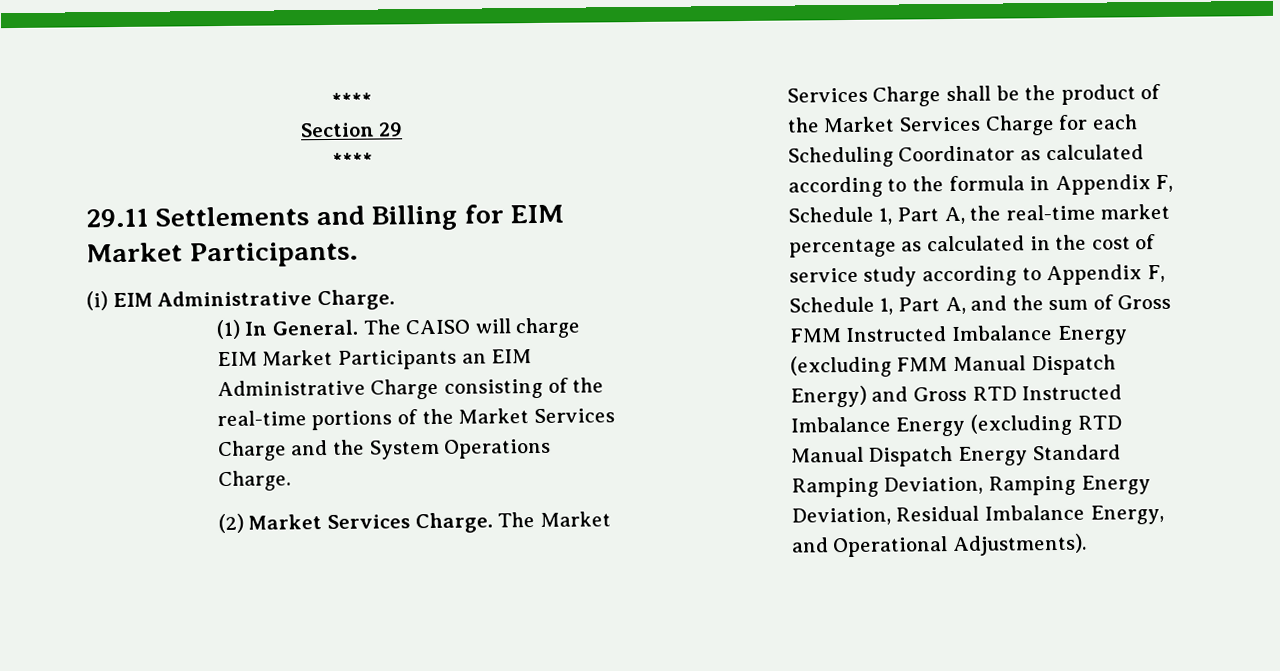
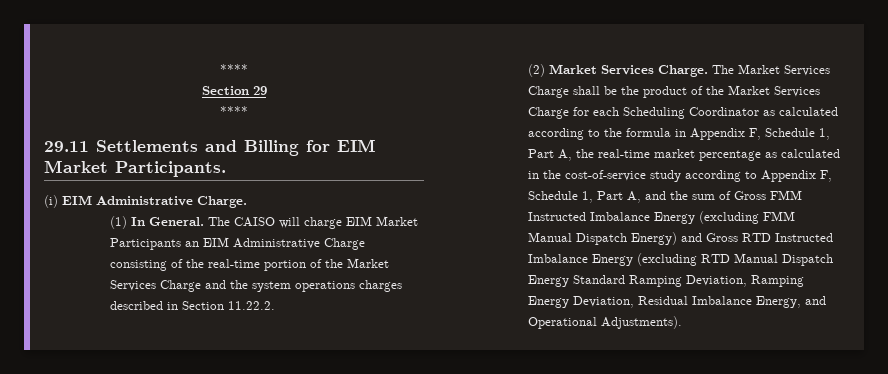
[311,410,393,431] portions -> [263,260,306,271] portion
[368,438,552,460] [217,470,291,492] System Operations Charge. -> [251,280,402,292] [109,301,275,310] system operations charges described in Section 11.22.2.
[1091,234,1157,250] [788,267,859,283] cost of service -> [564,170,646,181] cost-of-service

